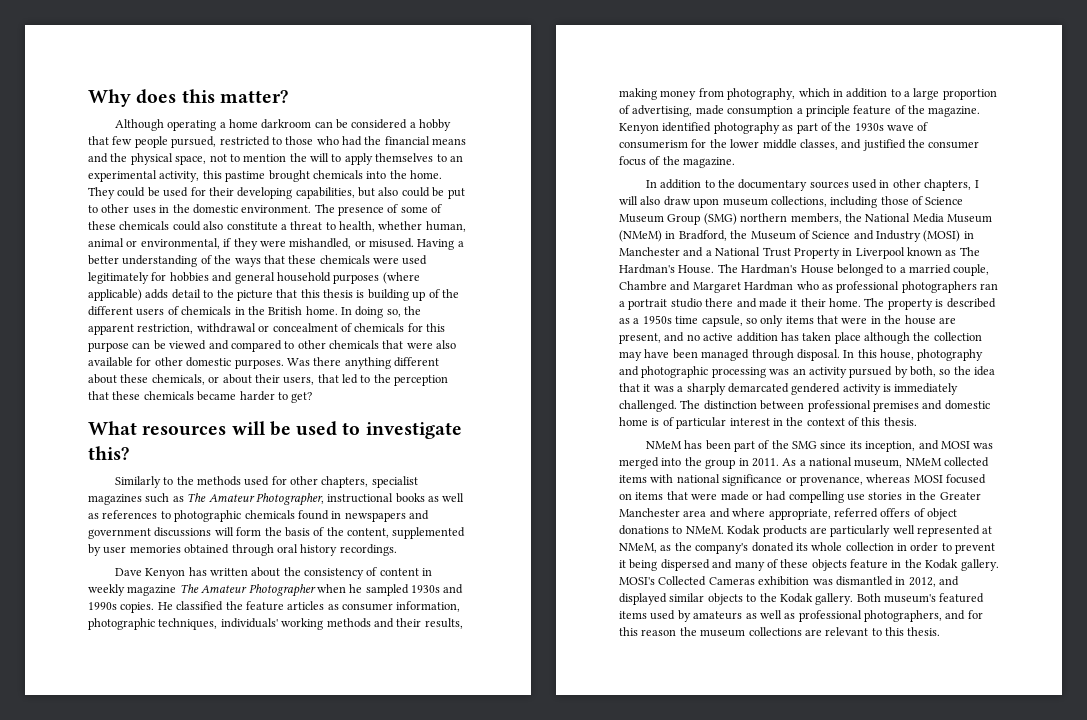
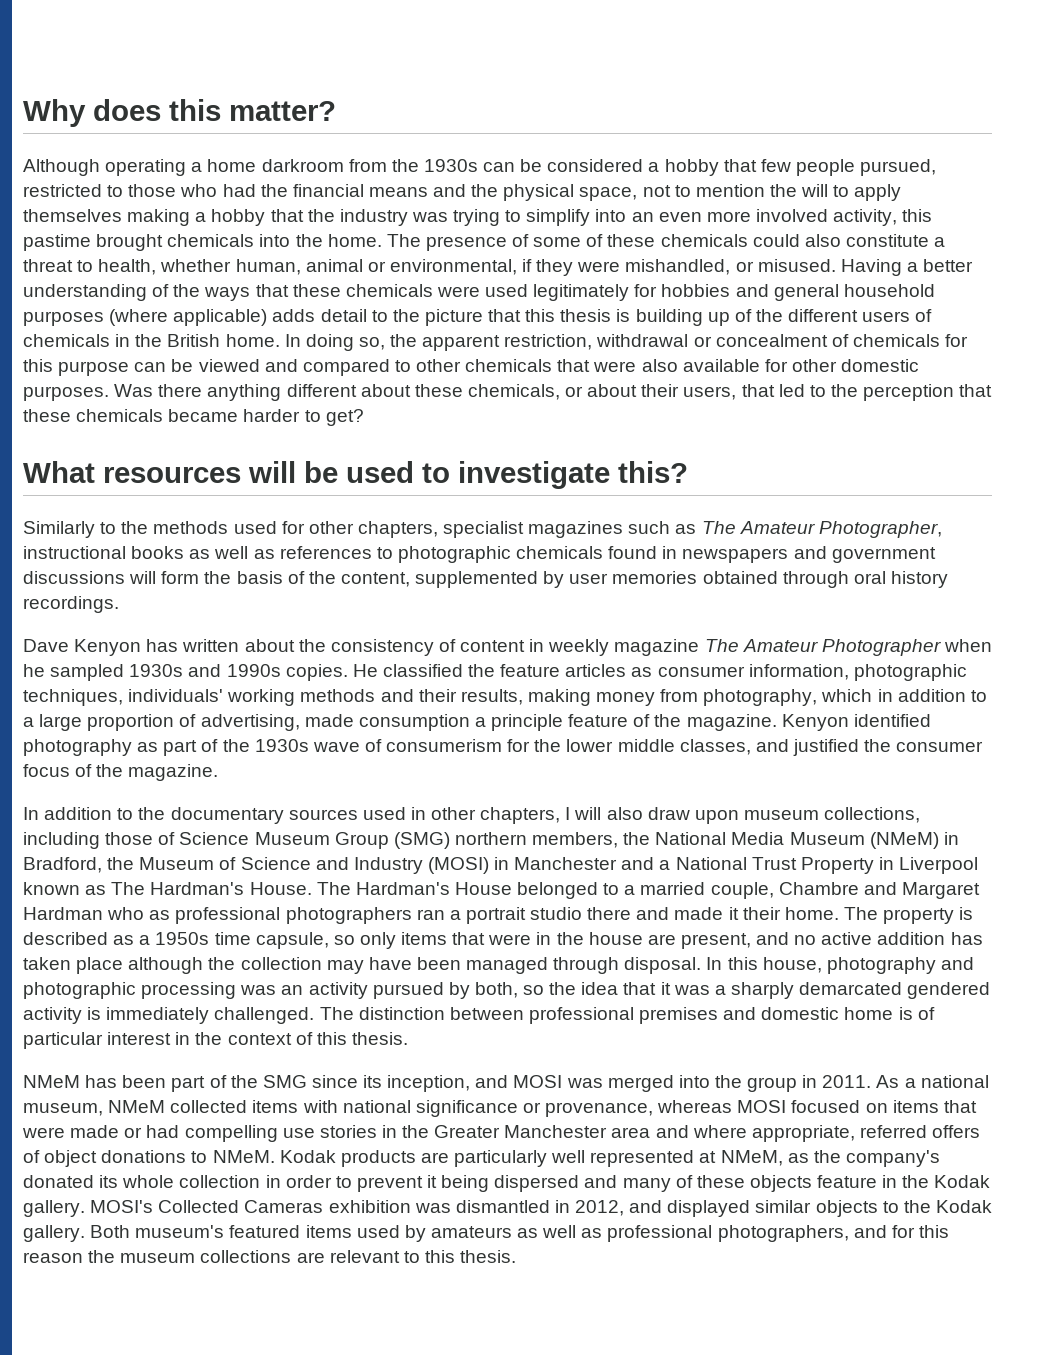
(312, 124) none -> [348,159,478,172] from the 1930s
[436,154,463,162] [88,170,157,182] to an experimental -> [127,209,828,226] making a hobby that the industry was trying to simplify into an even more involved
[88,187,465,199] [88,204,312,214] They could be used for their developing capabilities, but also could be put to other uses in the domestic environment. -> (382, 240) none

